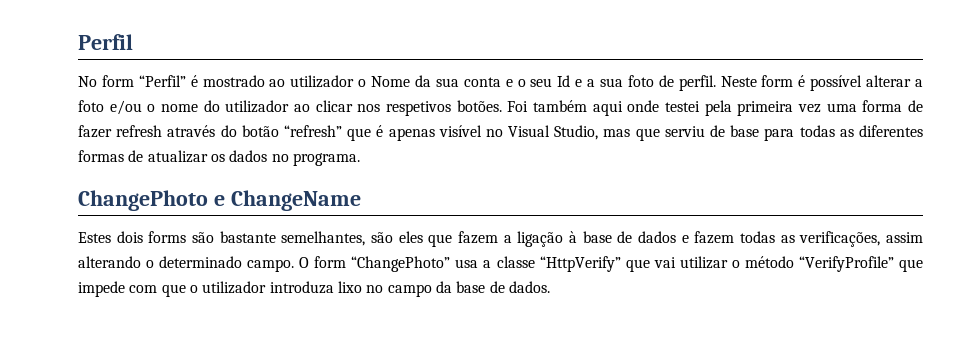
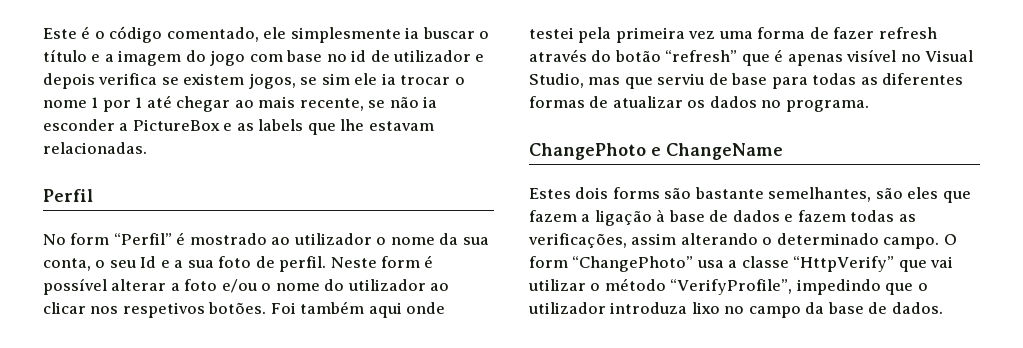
(78, 42) none -> [43,26,490,43] [43,49,485,66] [43,73,465,89] [43,95,438,112] [43,119,434,135] [43,142,147,154] Este é o código comentado, ele simplesmente ia buscar o título e a imagem do jogo com base no id de utilizador e depois verifica se existem jogos, se sim ele ia trocar o nome 1 por 1 até chegar ao mais recente, se não ia esconder a PictureBox e as labels que lhe estavam relacionadas. //
[371,76,411,87] Nome -> [390,237,435,245] nome
[463,77,513,87] conta e -> [43,258,91,271] conta,
[798,256,923,272] [78,281,158,297] “VerifyProfile” que impede com -> [670,279,881,295] “VerifyProfile”, impedindo

